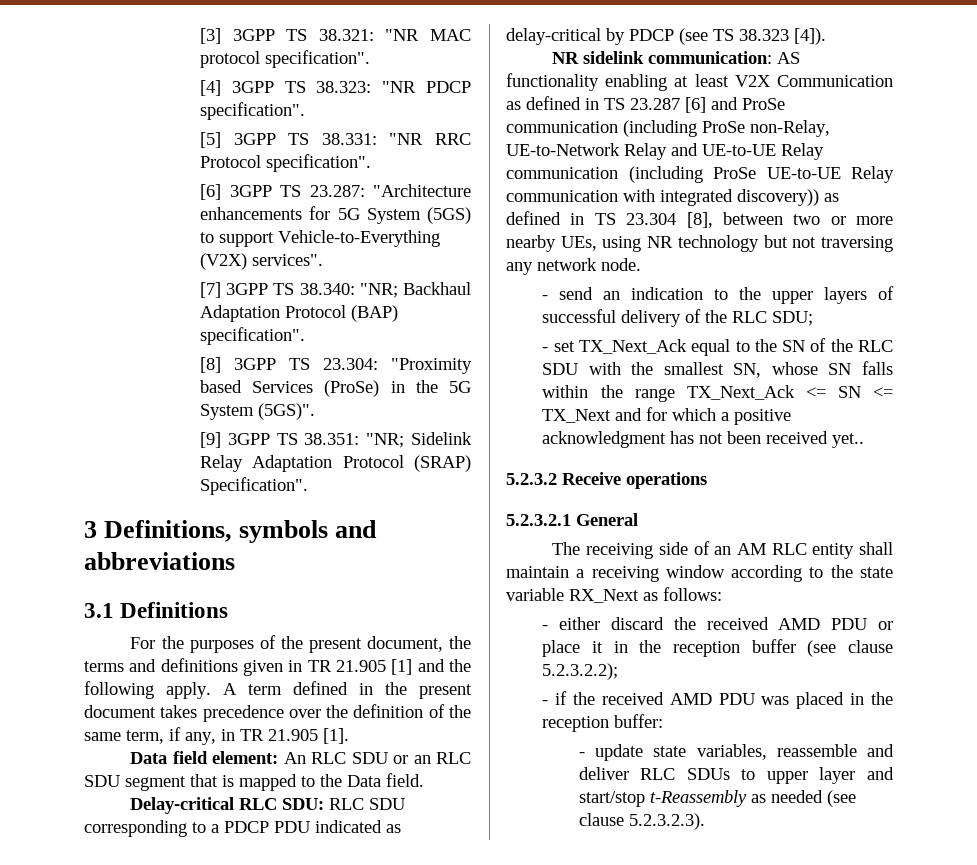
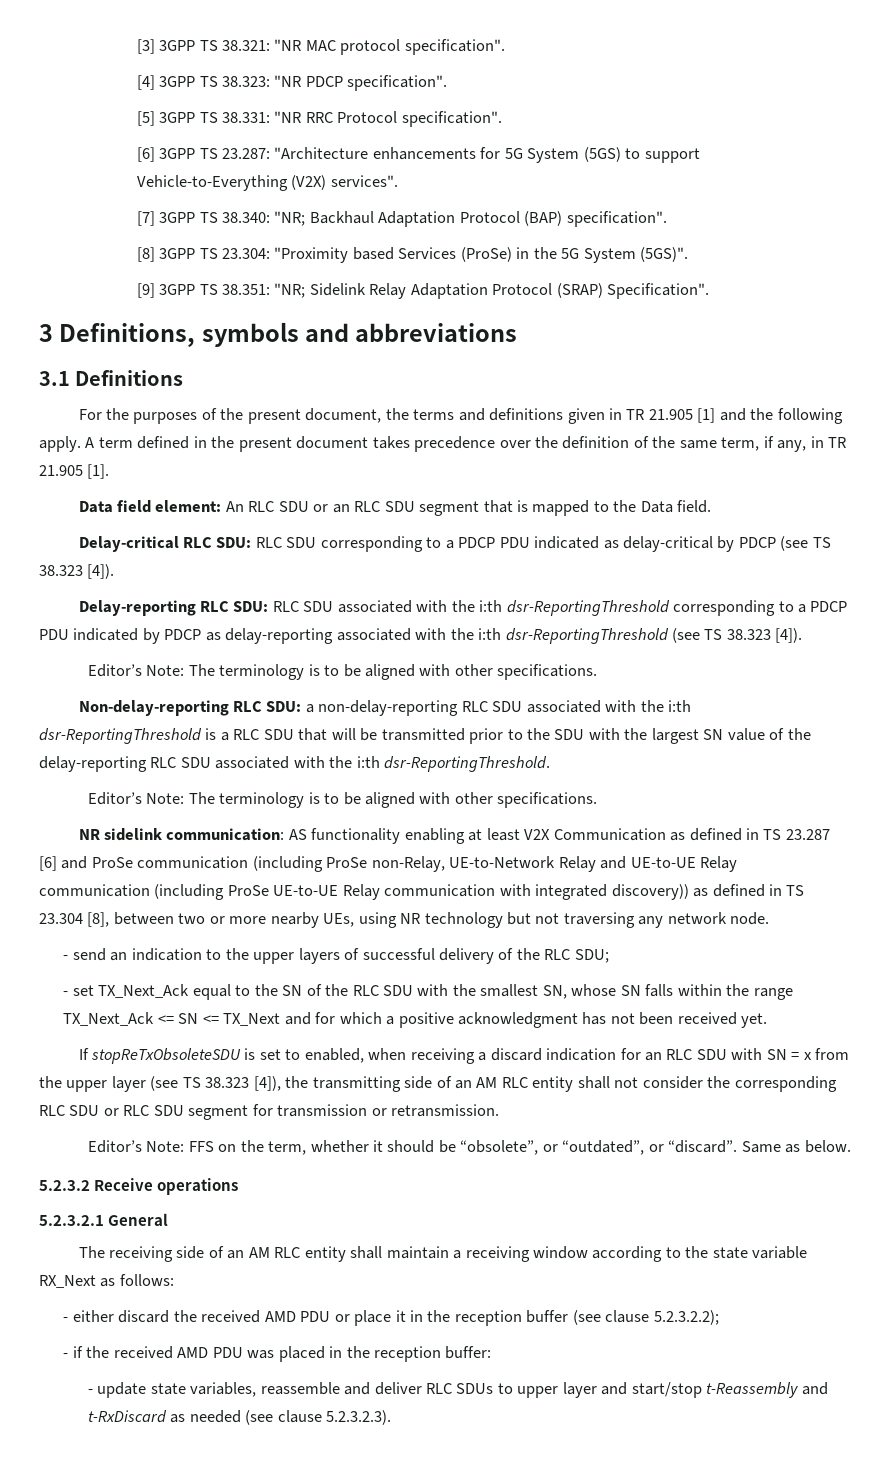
(826, 36) none -> [78,600,848,616] [39,628,803,644] [87,664,598,680] [78,700,692,716] [39,728,811,744] [39,756,551,772] [87,792,598,808] // Delay-reporting RLC SDU: RLC SDU associated with the i:th dsr-ReportingThreshold corresponding to a PDCP PDU indicated by PDCP as delay-reporting associated with the i:th dsr-ReportingThreshold (see TS 38.323 [4]). // Editor’s Note: The terminology is to be aligned with other specifications. // Non-delay-reporting RLC SDU: a non-delay-reporting RLC SDU associated with the i:th dsr-ReportingThreshold is a RLC SDU that will be transmitted prior to the SDU with the largest SN value of the delay-reporting RLC SDU associated with the i:th dsr-ReportingThreshold. // Editor’s Note: The terminology is to be aligned with other specifications.
[832,433,865,448] yet.. -> [741,1013,768,1028] [78,1048,850,1064] [39,1076,837,1092] [39,1104,500,1120] [87,1140,851,1155] yet. // If stopReTxObsoleteSDU is set to enabled, when receiving a discard indication for an RLC SDU with SN = x from the upper layer (see TS 38.323 [4]), the transmitting side of an AM RLC entity shall not consider the corresponding RLC SDU or RLC SDU segment for transmission or retransmission. // Editor’s Note: FFS on the term, whether it should be “obsolete”, or “outdated”, or “discard”. Same as below.
(747, 798) none -> [801,1382,828,1395] [87,1410,167,1423] and t-RxDiscard

